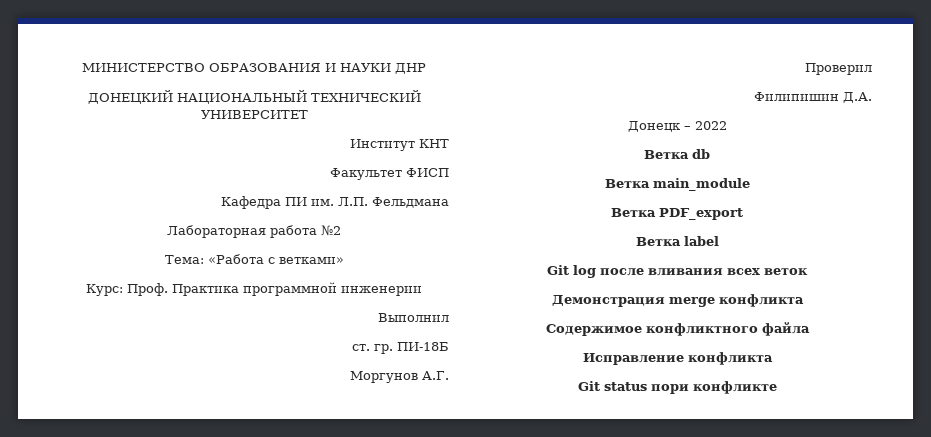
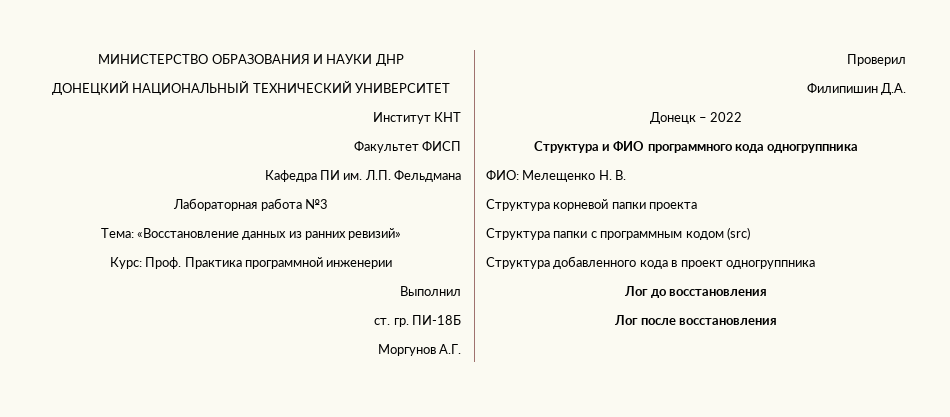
[321,225,341,236] №2 -> [304,199,328,209] №3
[207,254,344,264] «Работа с ветками» -> [136,228,402,240] «Восстановление данных из ранних ревизий»
[644,149,710,159] [604,178,750,191] [611,208,743,220] [635,236,719,246] [547,265,808,278] [551,294,804,307] [545,322,810,336] [582,352,773,365] [577,381,777,394] Ветка db // Ветка main_module // Ветка PDF_export // Ветка label // Git log после вливания всех веток // Демонстрация merge конфликта // Содержимое конфликтного файла // Исправление конфликта // Git status пори конфликте -> [533,141,859,153] [486,170,627,182] [486,199,698,211] [486,227,750,240] [486,256,815,269] [624,286,767,298] [614,315,777,325] Структура и ФИО программного кода одногруппника // ФИО: Мелещенко Н. В. // Структура корневой папки проекта // Структура папки с программным кодом (src) // Структура добавленного кода в проект одногруппника // Лог до восстановления // Лог после восстановления

